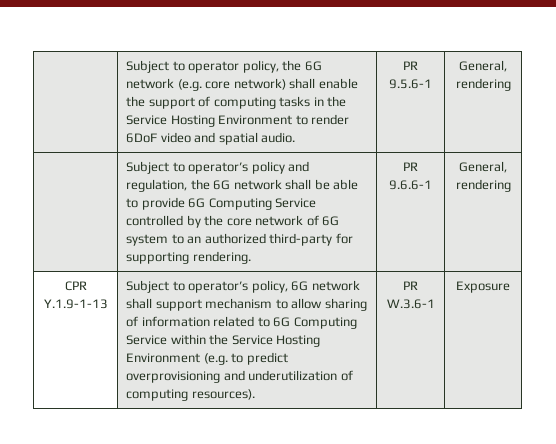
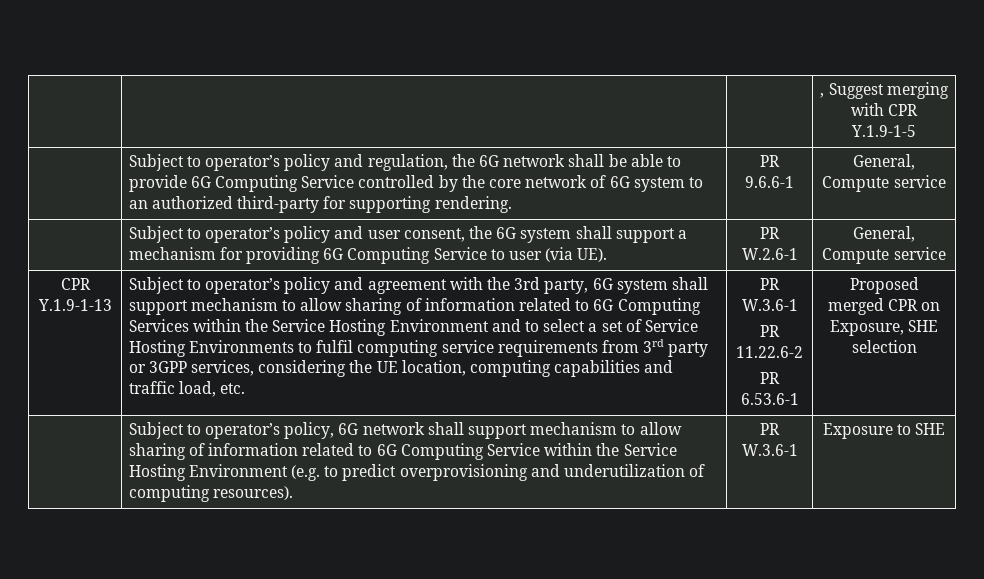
[126,60,322,73] [126,78,358,91] [126,96,347,109] [126,114,350,127] [126,132,296,145] [403,61,418,70] [389,79,432,89] [459,60,507,72] [455,78,511,91] | Subject to operator policy, the 6G network (e.g. core network) shall enable the support of computing tasks in the Service Hosting Environment to render 6DoF video and spatial audio. | PR 9.5.6-1 | General, rendering -> [820,82,949,99] [850,103,919,116] [851,125,916,137] | | | , Suggest merging with CPR Y.1.9-1-5
[455,179,511,192] [64,281,87,291] [43,299,108,309] rendering // CPR Y.1.9-1-13 -> [822,175,946,192] [128,226,687,243] [128,247,608,264] [760,227,780,239] [741,248,798,260] [853,226,915,242] [822,247,946,264] [60,278,91,290] [37,299,112,311] [128,277,708,294] [128,298,701,315] [128,319,698,336] [128,339,709,357] [128,360,674,377] [128,381,246,397] [760,278,780,290] [741,299,798,311] [760,325,780,337] [736,346,803,358] [760,372,780,384] [740,393,799,405] [849,277,919,294] [827,298,941,315] [829,320,939,336] [851,340,917,353] Compute service // | Subject to operator’s policy and user consent, the 6G system shall support a mechanism for providing 6G Computing Service to user (via UE). | PR W.2.6-1 | General, Compute service // CPR Y.1.9-1-13 | Subject to operator’s policy and agreement with the 3rd party, 6G system shall support mechanism to allow sharing of information related to 6G Computing Services within the Service Hosting Environment and to select a set of Service Hosting Environments to fulfil computing service requirements from 3rd party or 3GPP services, considering the UE location, computing capabilities and traffic load, etc. | PR W.3.6-1 // PR 11.22.6-2 // PR 6.53.6-1 | Proposed merged CPR on Exposure, SHE selection //
(510, 287) none -> [897,423,946,435] to SHE

